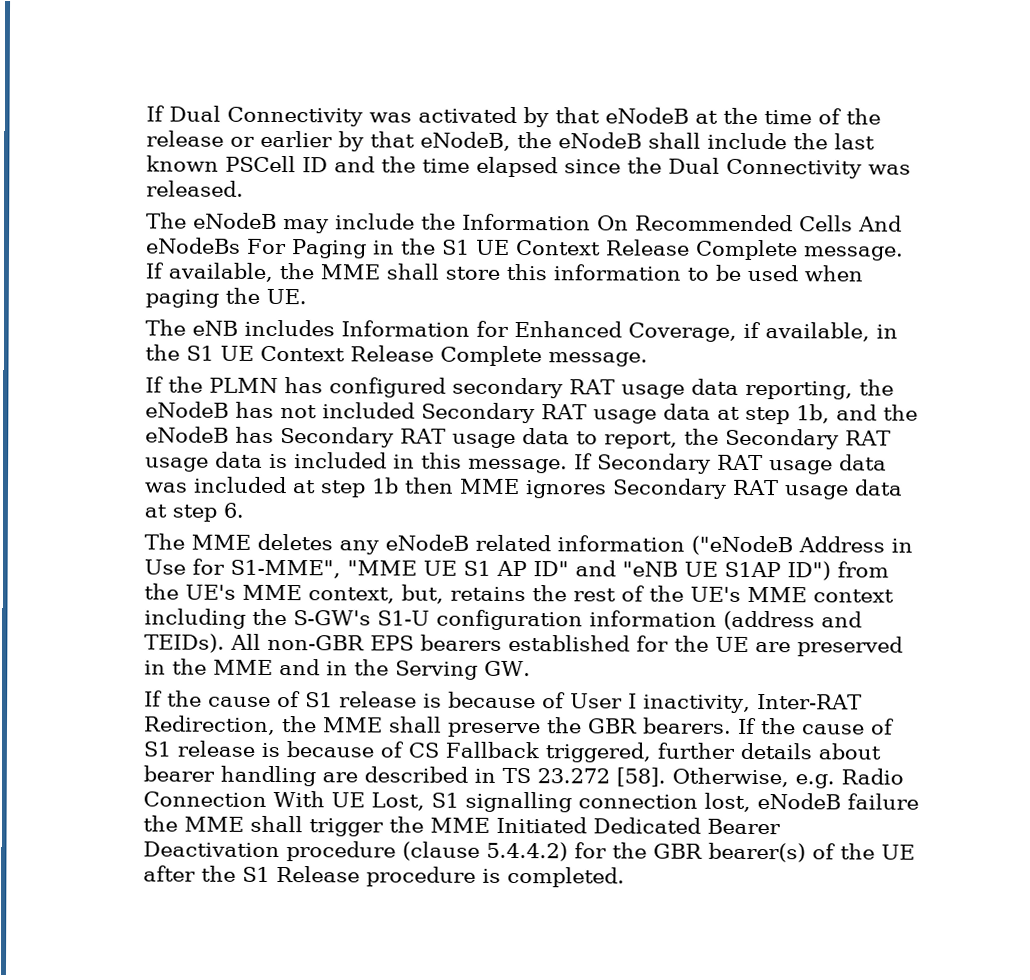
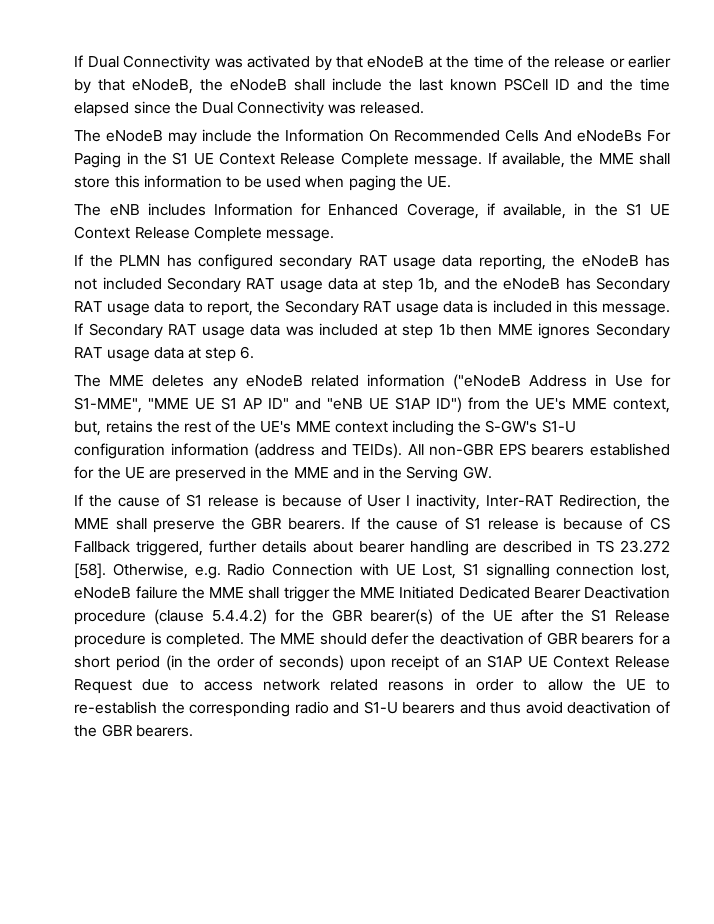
[272,790,325,808] With -> [359,563,389,576] with
(625, 877) none -> [248,632,670,645] [74,655,671,671] [74,678,670,694] [74,701,670,717] [74,724,193,737] The MME should defer the deactivation of GBR bearers for a short period (in the order of seconds) upon receipt of an S1AP UE Context Release Request due to access network related reasons in order to allow the UE to re-establish the corresponding radio and S1-U bearers and thus avoid deactivation of the GBR bearers.

